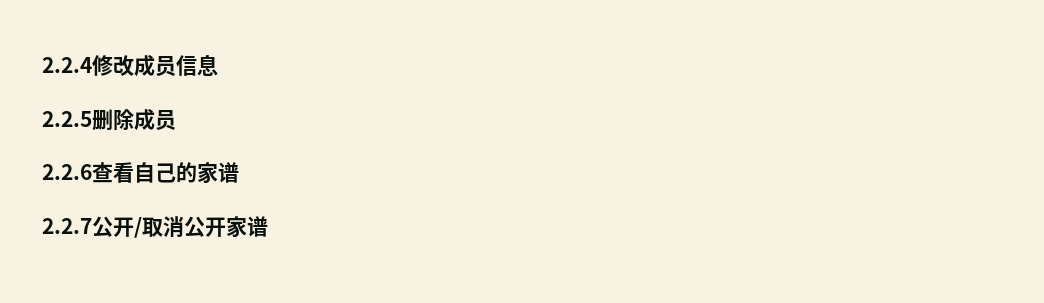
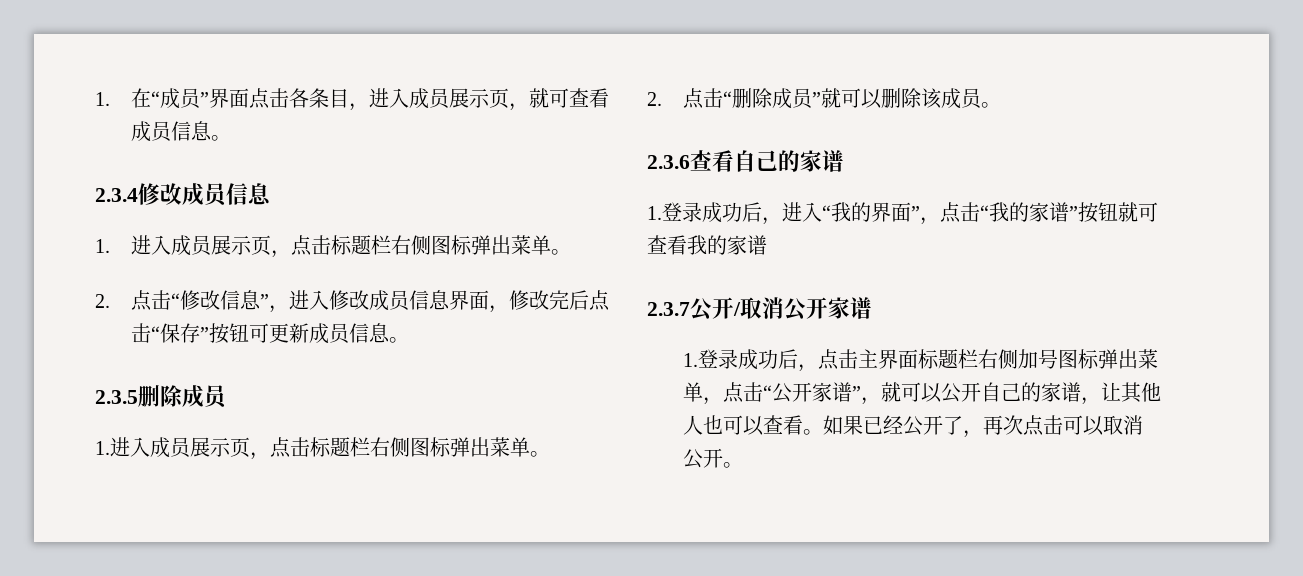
[42,54,218,77] [42,108,176,131] [42,162,239,183] [42,218,92,234] 2.2.4修改成员信息 // 2.2.5删除成员 // 2.2.6查看自己的家谱 // 2.2.7 -> [95,88,610,111] [131,121,232,142] [95,183,271,207] [95,235,572,258] [95,290,611,313] [131,323,410,344] [95,385,229,409] [95,437,550,460] [647,88,1002,109] [647,150,844,172] [647,202,1158,225] [647,235,767,255] [647,302,690,316] 1.在“成员”界面点击各条目，进入成员展示页，就可查看成员信息。 // 2.3.4修改成员信息 // 1.进入成员展示页，点击标题栏右侧图标弹出菜单。 // 2.点击“修改信息”，进入修改成员信息界面，修改完后点击“保存”按钮可更新成员信息。 // 2.3.5删除成员 // 1.进入成员展示页，点击标题栏右侧图标弹出菜单。 // 2.点击“删除成员”就可以删除该成员。 // 2.3.6查看自己的家谱 // 1.登录成功后，进入“我的界面”，点击“我的家谱”按钮就可查看我的家谱 // 2.3.7
(268, 226) none -> [683,349,1159,372] [683,382,1162,405] [683,415,1144,438] [683,448,744,469] // 1.登录成功后，点击主界面标题栏右侧加号图标弹出菜单，点击“公开家谱”，就可以公开自己的家谱，让其他人也可以查看。如果已经公开了，再次点击可以取消公开。

